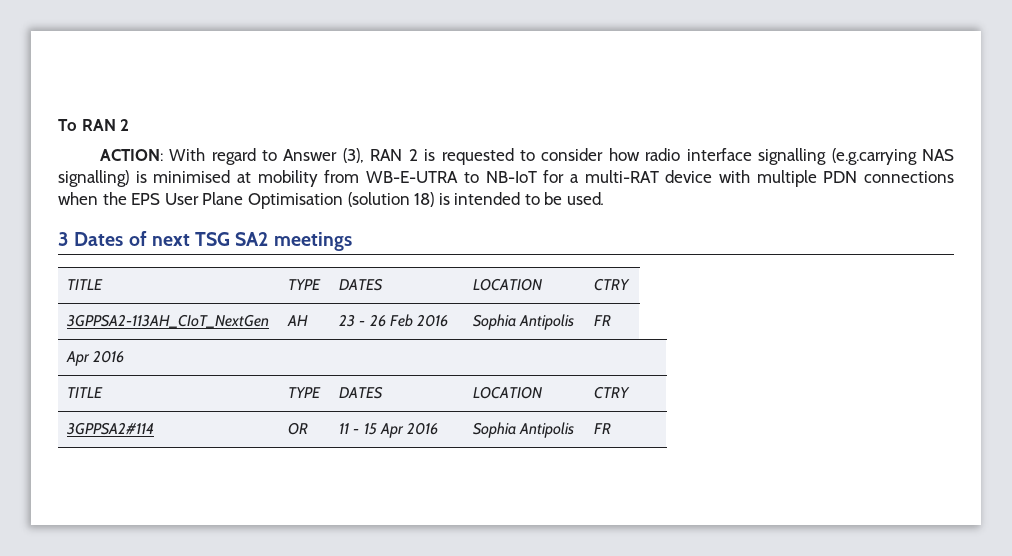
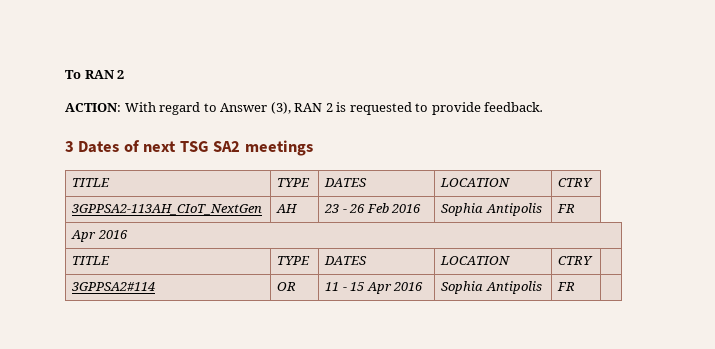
[541,148,955,165] [58,170,954,187] [58,192,606,209] consider how radio interface signalling (e.g.carrying NAS signalling) is minimised at mobility from WB-E-UTRA to NB-IoT for a multi-RAT device with multiple PDN connections when the EPS User Plane Optimisation (solution 18) is intended to be used. -> [431,102,544,115] provide feedback.

